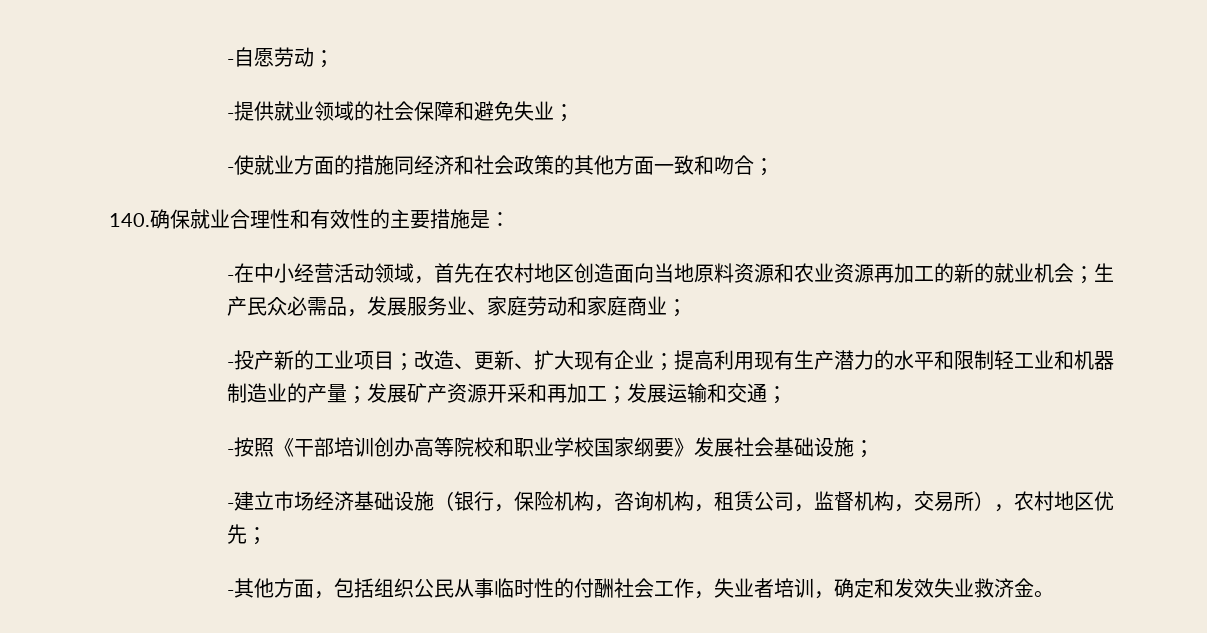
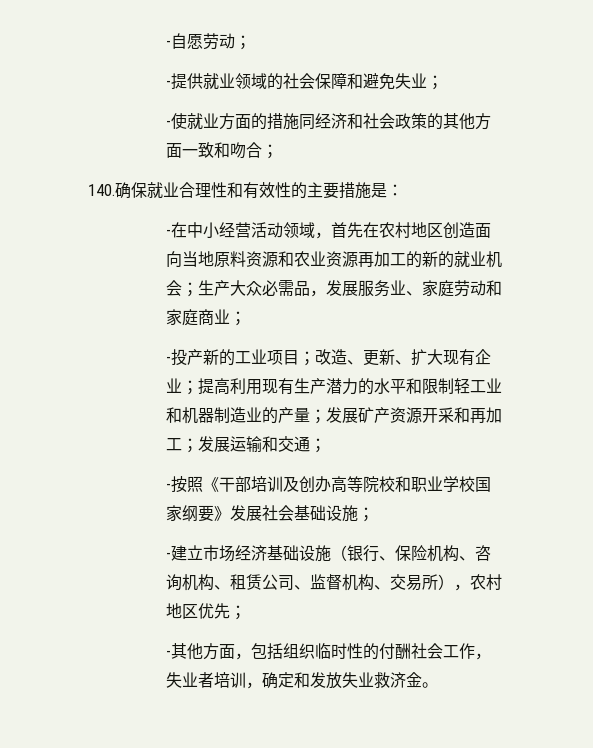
[246,297,267,316] 民 -> [229,280,246,296] 大
(374, 447) none -> [282,476,299,492] 及
[493,504,514,512] ， -> [378,556,395,561] 、
[593,504,614,512] ， -> [458,556,475,561] 、
[693,504,714,512] ， -> [213,585,230,590] 、
[793,504,814,512] ， -> [293,585,310,590] 、
[893,504,914,512] ， -> [373,585,390,590] 、
[413,578,494,598] 公民从事 -> (315, 651) none
[913,578,934,598] 效 -> [325,672,342,689] 放

